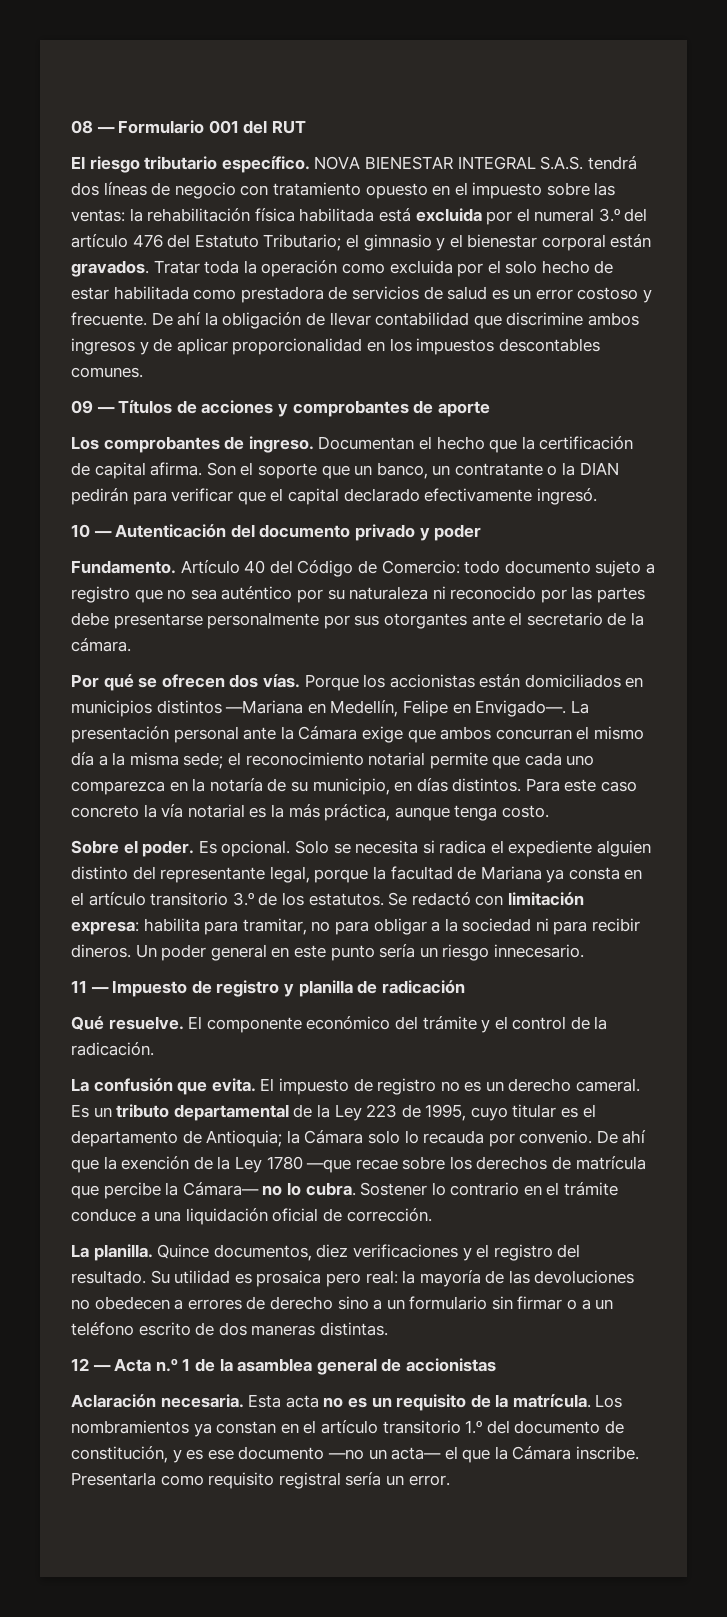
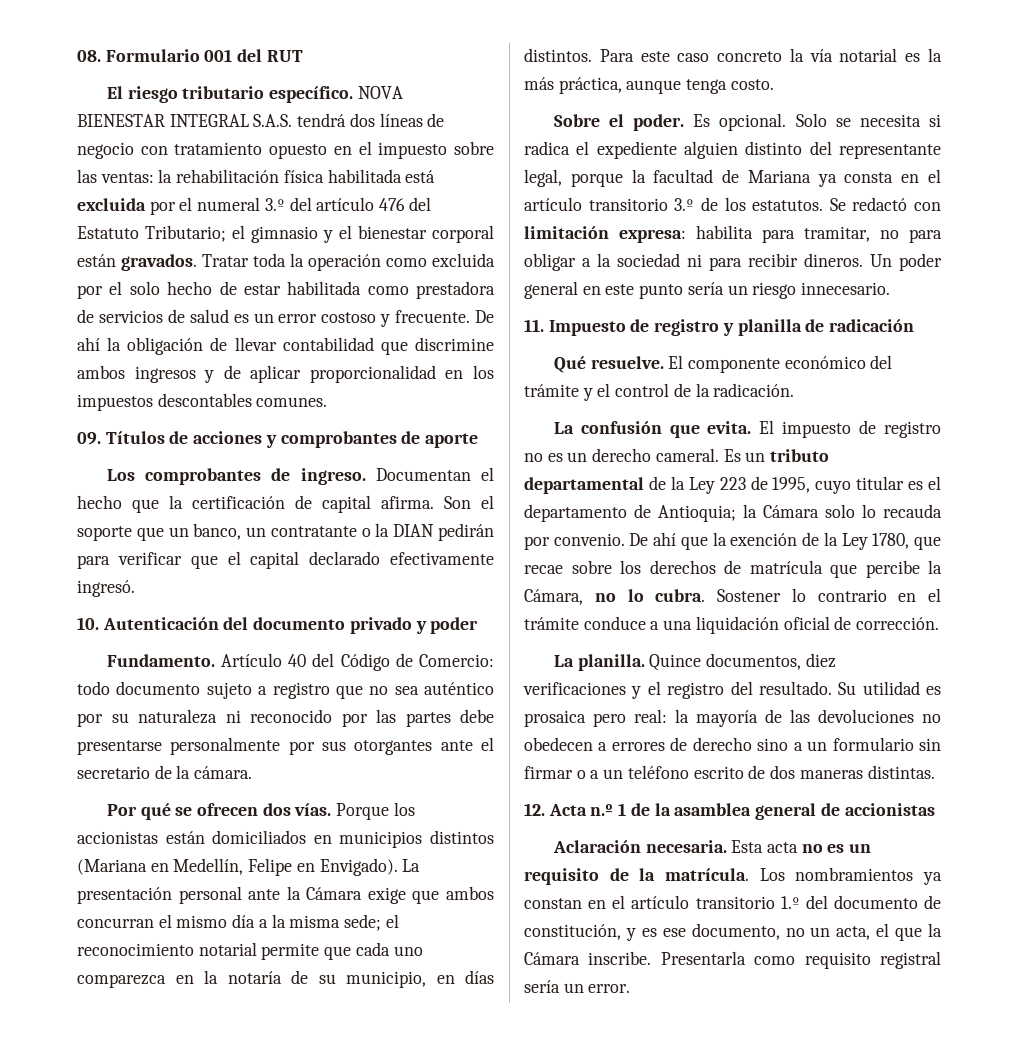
[71,120,115,134] 08 — -> [77,50,101,62] 08.
[71,400,115,414] 09 — -> [77,432,101,445] 09.
[71,524,112,538] 10 — -> [77,617,99,630] 10.
[225,700,304,714] —Mariana -> [77,859,147,875] (Mariana
[475,700,567,717] Envigado—. -> [319,858,398,876] Envigado).
[71,980,109,993] 11 — -> [524,319,544,332] 11.
[266,1156,352,1173] 1780 —que -> [872,533,941,550] 1780, que
[182,1182,259,1196] Cámara— -> [524,589,583,605] Cámara,
[71,1358,111,1371] 12 — -> [524,803,545,816] 12.
[238,1446,442,1460] documento —no un acta— -> [691,923,871,940] documento, no un acta,

